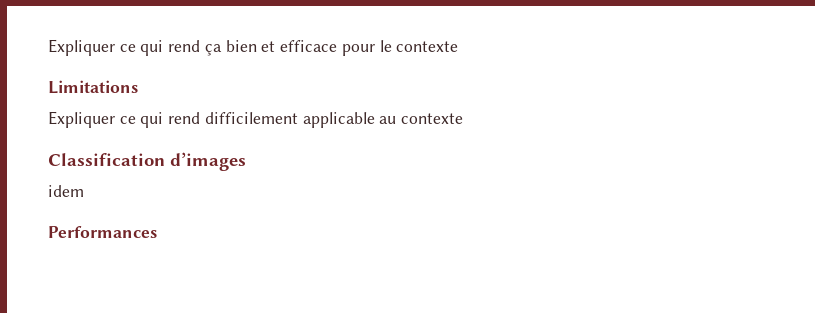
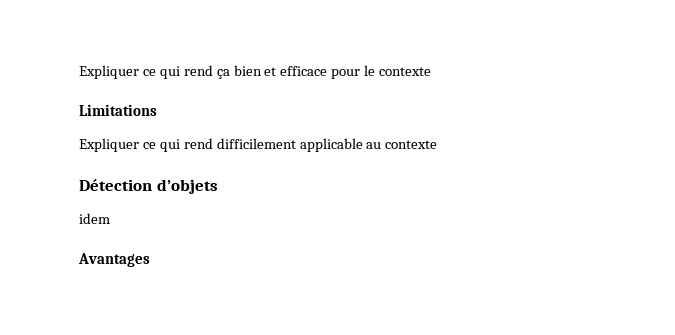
[48,152,246,171] Classification d’images -> [79,179,218,194] Détection d’objets
[48,226,157,238] Performances -> [78,253,150,267] Avantages

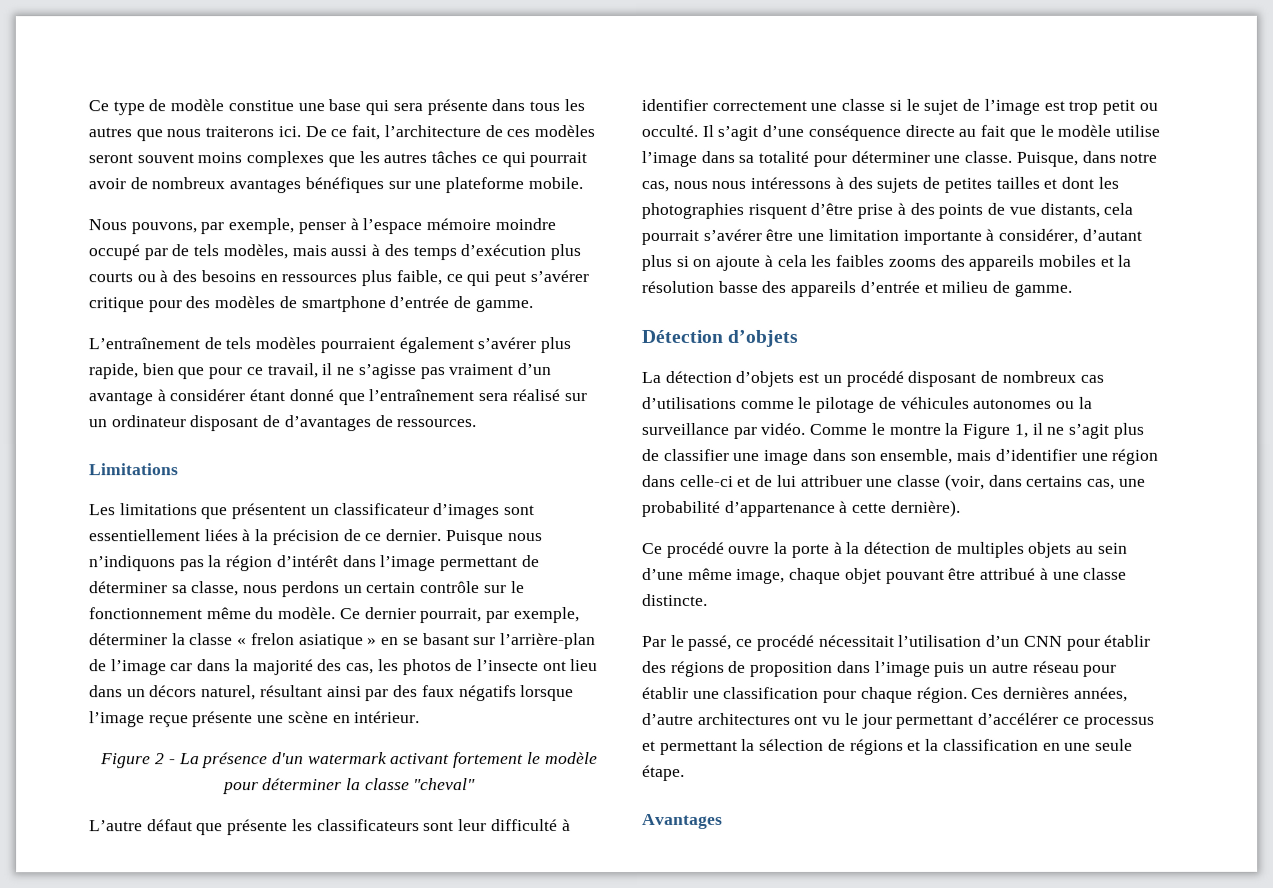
[79,65,432,79] [79,104,157,116] [79,138,438,152] [79,179,218,194] [79,213,110,224] Expliquer ce qui rend ça bien et efficace pour le contexte // Limitations // Expliquer ce qui rend difficilement applicable au contexte // Détection d’objets // idem -> [88,99,585,116] [88,125,595,142] [88,151,588,168] [88,177,583,194] [88,218,556,235] [88,244,581,261] [88,270,589,287] [88,296,533,313] [88,337,572,354] [88,363,551,380] [88,389,587,406] [88,415,477,432] [89,463,179,476] [89,503,536,520] [89,529,543,546] [89,555,540,572] [89,581,525,598] [89,607,580,624] [89,633,596,650] [89,659,599,676] [89,685,575,702] [89,711,421,728] [100,752,598,769] [221,778,477,795] [89,819,571,836] [641,98,1158,115] [641,124,1160,141] [641,150,1158,167] [641,176,1119,193] [641,202,1134,219] [641,228,1142,245] [641,254,1132,271] [641,280,1072,297] [641,329,799,347] [641,370,1104,387] [641,396,1092,413] [641,422,1144,439] [642,448,1160,465] [642,473,1146,491] [642,499,961,517] [642,541,1128,558] [642,567,1128,584] [642,593,708,606] [642,634,1152,651] [642,660,1118,677] [642,686,1128,703] [642,712,1155,729] [642,738,1133,755] [642,764,685,781] Ce type de modèle constitue une base qui sera présente dans tous les autres que nous traiterons ici. De ce fait, l’architecture de ces modèles seront souvent moins complexes que les autres tâches ce qui pourrait avoir de nombreux avantages bénéfiques sur une plateforme mobile. // Nous pouvons, par exemple, penser à l’espace mémoire moindre occupé par de tels modèles, mais aussi à des temps d’exécution plus courts ou à des besoins en ressources plus faible, ce qui peut s’avérer critique pour des modèles de smartphone d’entrée de gamme. // L’entraînement de tels modèles pourraient également s’avérer plus rapide, bien que pour ce travail, il ne s’agisse pas vraiment d’un avantage à considérer étant donné que l’entraînement sera réalisé sur un ordinateur disposant de d’avantages de ressources. // Limitations // Les limitations que présentent un classificateur d’images sont essentiellement liées à la précision de ce dernier. Puisque nous n’indiquons pas la région d’intérêt dans l’image permettant de déterminer sa classe, nous perdons un certain contrôle sur le fonctionnement même du modèle. Ce dernier pourrait, par exemple, déterminer la classe « frelon asiatique » en se basant sur l’arrière-plan de l’image car dans la majorité des cas, les photos de l’insecte ont lieu dans un décors naturel, résultant ainsi par des faux négatifs lorsque l’image reçue présente une scène en intérieur. // Figure 2 - La présence d'un watermark activant fortement le modèle pour déterminer la classe "cheval" // L’autre défaut que présente les classificateurs sont leur difficulté à identifier correctement une classe si le sujet de l’image est trop petit ou occulté. Il s’agit d’une conséquence directe au fait que le modèle utilise l’image dans sa totalité pour déterminer une classe. Puisque, dans notre cas, nous nous intéressons à des sujets de petites tailles et dont les photographies risquent d’être prise à des points de vue distants, cela pourrait s’avérer être une limitation importante à considérer, d’autant plus si on ajoute à cela les faibles zooms des appareils mobiles et la résolution basse des appareils d’entrée et milieu de gamme. // Détection d’objets // La détection d’objets est un procédé disposant de nombreux cas d’utilisations comme le pilotage de véhicules autonomes ou la surveillance par vidéo. Comme le montre la Figure 1, il ne s’agit plus de classifier une image dans son ensemble, mais d’identifier une région dans celle-ci et de lui attribuer une classe (voir, dans certains cas, une probabilité d’appartenance à cette dernière). // Ce procédé ouvre la porte à la détection de multiples objets au sein d’une même image, chaque objet pouvant être attribué à une classe distincte. // Par le passé, ce procédé nécessitait l’utilisation d’un CNN pour établir des régions de proposition dans l’image puis un autre réseau pour établir une classification pour chaque région. Ces dernières années, d’autre architectures ont vu le jour permettant d’accélérer ce processus et permettant la sélection de régions et la classification en une seule étape.

